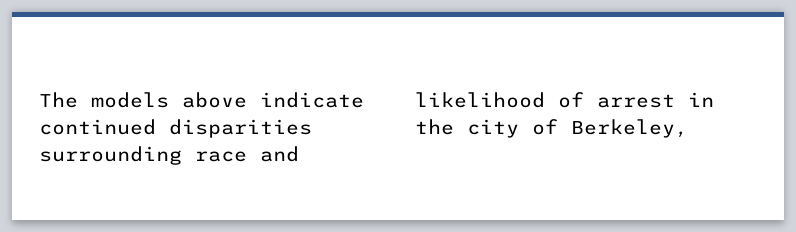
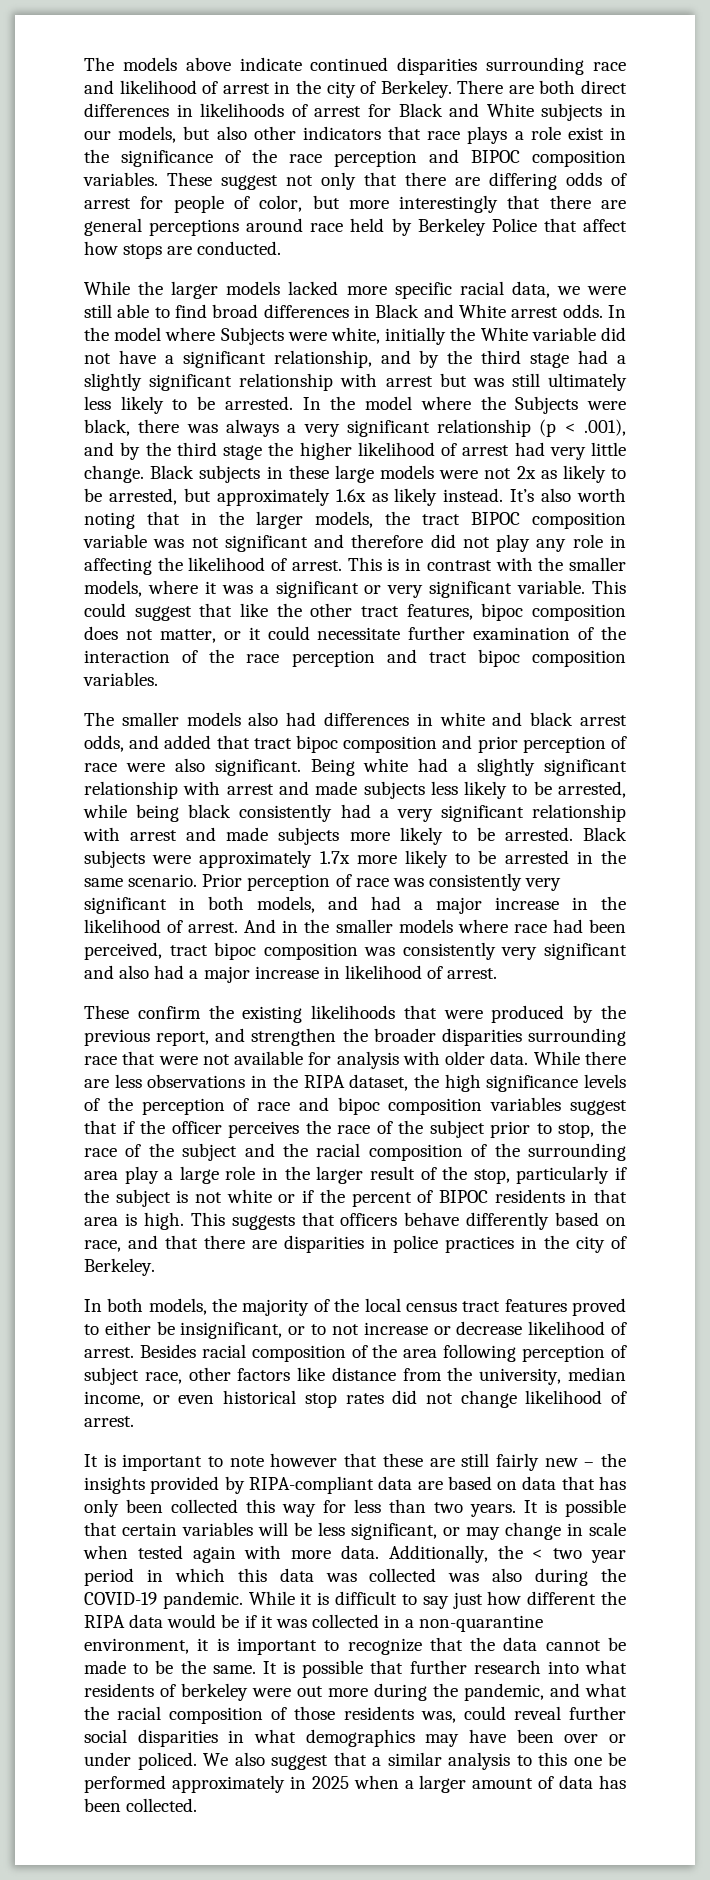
[571,119,688,138] Berkeley, -> [380,80,627,98] [84,103,627,121] [84,126,626,144] [84,149,626,167] [83,172,627,190] [84,195,626,213] [84,218,628,236] [84,241,282,259] [84,281,627,299] [84,304,626,318] [84,327,626,345] [84,350,627,368] [84,373,627,391] [84,396,626,414] [84,419,626,437] [84,442,626,460] [84,465,626,483] [84,488,626,506] [84,511,626,529] [83,534,626,552] [84,557,627,575] [84,580,626,598] [84,603,626,621] [84,626,626,643] [84,649,626,667] [83,672,158,686] [84,712,627,726] [84,735,627,753] [84,758,628,776] [84,781,627,799] [83,804,626,822] [83,827,628,845] [84,850,626,868] [84,873,562,891] [84,896,626,914] [84,919,626,933] [84,942,627,960] [84,965,498,983] [84,1005,626,1023] [84,1028,627,1046] [84,1051,626,1069] [84,1074,626,1092] [84,1097,627,1115] [84,1120,626,1138] [84,1143,626,1161] [84,1166,627,1184] [84,1189,627,1207] [84,1212,626,1230] [84,1235,627,1253] [84,1258,155,1276] [84,1298,626,1316] [84,1321,628,1339] [84,1344,628,1362] [84,1367,626,1385] [84,1390,627,1408] [84,1416,134,1427] [84,1453,626,1471] [84,1476,627,1494] [84,1499,626,1517] [84,1522,626,1540] [83,1545,626,1563] [84,1568,626,1586] [84,1591,626,1609] [84,1614,544,1632] [84,1637,626,1655] [84,1660,627,1678] [84,1683,627,1701] [84,1706,627,1724] [84,1729,626,1747] [84,1752,626,1770] [84,1775,626,1793] [84,1798,198,1812] Berkeley. There are both direct differences in likelihoods of arrest for Black and White subjects in our models, but also other indicators that race plays a role exist in the significance of the race perception and BIPOC composition variables. These suggest not only that there are differing odds of arrest for people of color, but more interestingly that there are general perceptions around race held by Berkeley Police that affect how stops are conducted. // While the larger models lacked more specific racial data, we were still able to find broad differences in Black and White arrest odds. In the model where Subjects were white, initially the White variable did not have a significant relationship, and by the third stage had a slightly significant relationship with arrest but was still ultimately less likely to be arrested. In the model where the Subjects were black, there was always a very significant relationship (p < .001), and by the third stage the higher likelihood of arrest had very little change. Black subjects in these large models were not 2x as likely to be arrested, but approximately 1.6x as likely instead. It’s also worth noting that in the larger models, the tract BIPOC composition variable was not significant and therefore did not play any role in affecting the likelihood of arrest. This is in contrast with the smaller models, where it was a significant or very significant variable. This could suggest that like the other tract features, bipoc composition does not matter, or it could necessitate further examination of the interaction of the race perception and tract bipoc composition variables. // The smaller models also had differences in white and black arrest odds, and added that tract bipoc composition and prior perception of race were also significant. Being white had a slightly significant relationship with arrest and made subjects less likely to be arrested, while being black consistently had a very significant relationship with arrest and made subjects more likely to be arrested. Black subjects were approximately 1.7x more likely to be arrested in the same scenario. Prior perception of race was consistently very significant in both models, and had a major increase in the likelihood of arrest. And in the smaller models where race had been perceived, tract bipoc composition was consistently very significant and also had a major increase in likelihood of arrest. // These confirm the existing likelihoods that were produced by the previous report, and strengthen the broader disparities surrounding race that were not available for analysis with older data. While there are less observations in the RIPA dataset, the high significance levels of the perception of race and bipoc composition variables suggest that if the officer perceives the race of the subject prior to stop, the race of the subject and the racial composition of the surrounding area play a large role in the larger result of the stop, particularly if the subject is not white or if the percent of BIPOC residents in that area is high. This suggests that officers behave differently based on race, and that there are disparities in police practices in the city of Berkeley. // In both models, the majority of the local census tract features proved to either be insignificant, or to not increase or decrease likelihood of arrest. Besides racial composition of the area following perception of subject race, other factors like distance from the university, median income, or even historical stop rates did not change likelihood of arrest. // It is important to note however that these are still fairly new – the insights provided by RIPA-compliant data are based on data that has only been collected this way for less than two years. It is possible that certain variables will be less significant, or may change in scale when tested again with more data. Additionally, the < two year period in which this data was collected was also during the COVID-19 pandemic. While it is difficult to say just how different the RIPA data would be if it was collected in a non-quarantine environment, it is important to recognize that the data cannot be made to be the same. It is possible that further research into what residents of berkeley were out more during the pandemic, and what the racial composition of those residents was, could reveal further social disparities in what demographics may have been over or under policed. We also suggest that a similar analysis to this one be performed approximately in 2025 when a larger amount of data has been collected.

